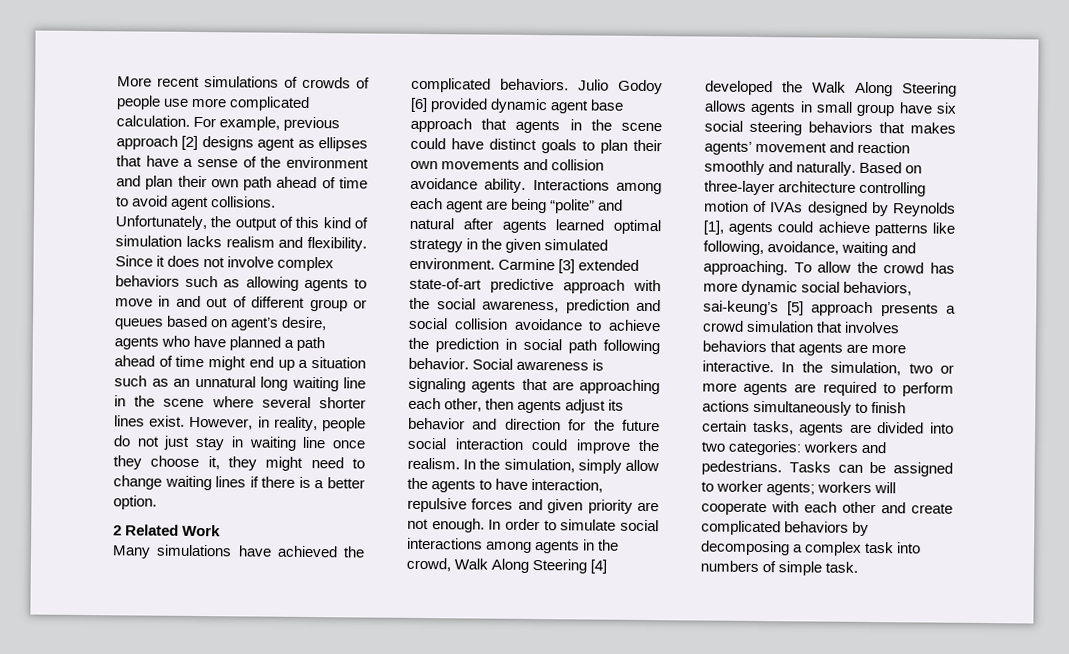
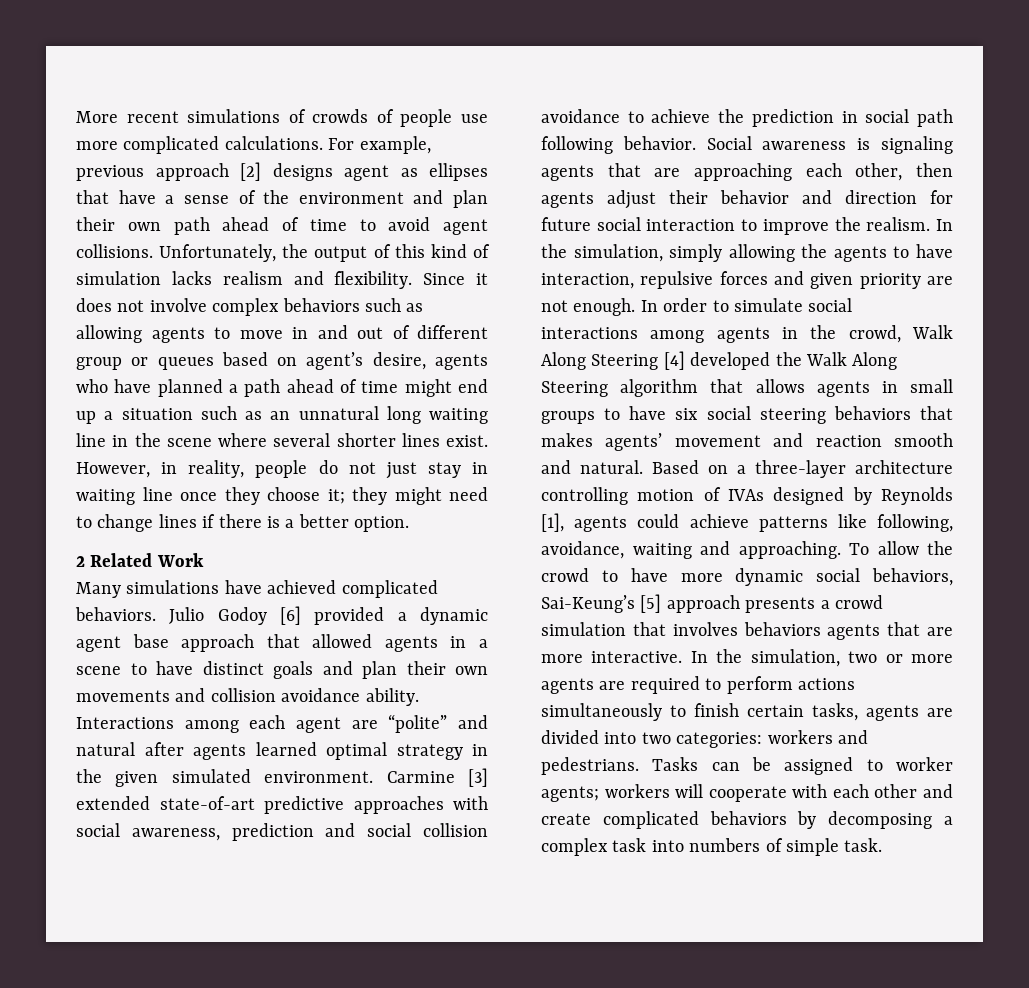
[116,115,190,127] calculation. -> [224,136,323,150] calculations.
[207,456,220,470] it, -> [327,489,345,504] it;
[164,475,212,491] waiting -> (154, 523) none
[343,546,365,558] the -> (337, 587) none
(489, 105) none -> [397,612,407,621] a
[515,119,662,134] [410,137,446,150] agents in the scene could -> [312,634,488,652] [76,663,147,675] allowed agents in a scene to
[582,140,595,151] to -> [322,661,353,675] and
[511,198,548,214] being -> (378, 724) none
[563,279,661,294] [409,297,430,310] approach with the -> [353,796,488,814] approaches with
[608,399,625,411] its -> [669,190,708,204] their
[593,419,615,431] the -> (953, 197) none
[531,438,568,451] could -> [741,219,758,231] to
[625,459,659,472] allow -> [728,244,795,262] allowing
(957, 89) none -> [620,379,744,397] algorithm that
[856,103,895,117] group -> [541,408,621,424] groups to
[704,160,857,176] smoothly and naturally. -> [894,433,953,447] [541,460,643,474] smooth and natural.
(923, 169) none -> [737,465,746,474] a
[930,262,955,274] has -> [601,568,668,582] to have
[703,300,779,316] sai-keung’s -> [541,595,635,613] Sai-Keung’s
[770,341,844,356] that agents -> [827,622,921,640] agents that

